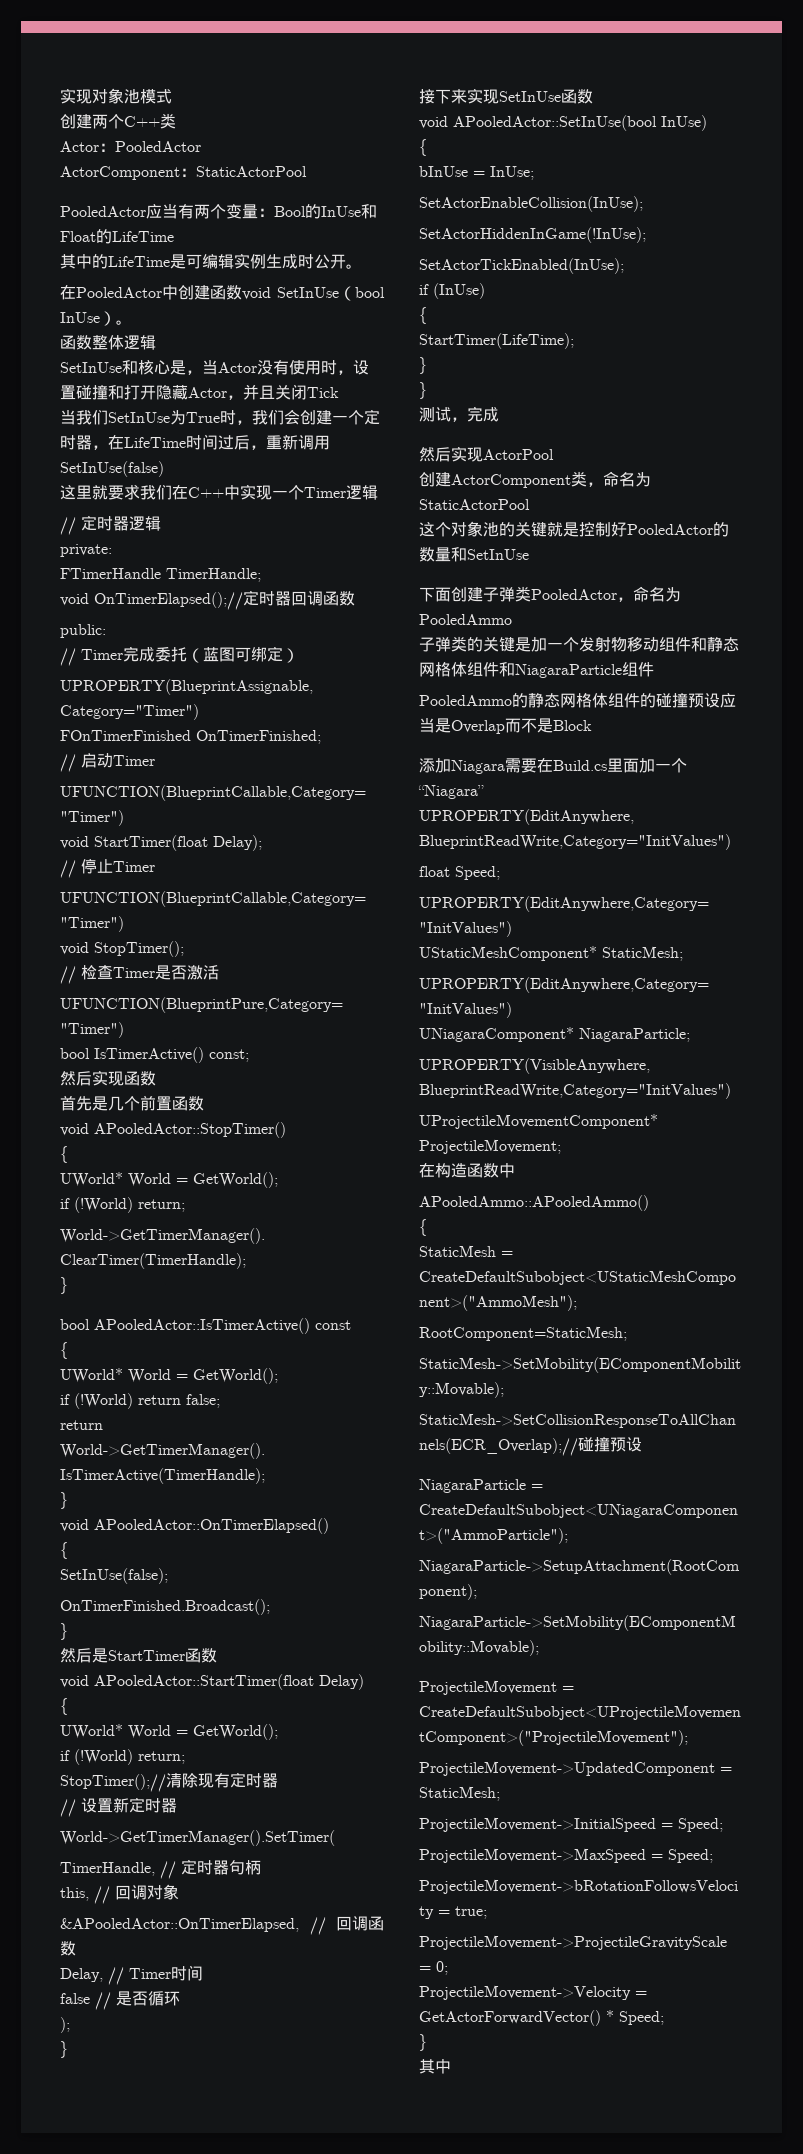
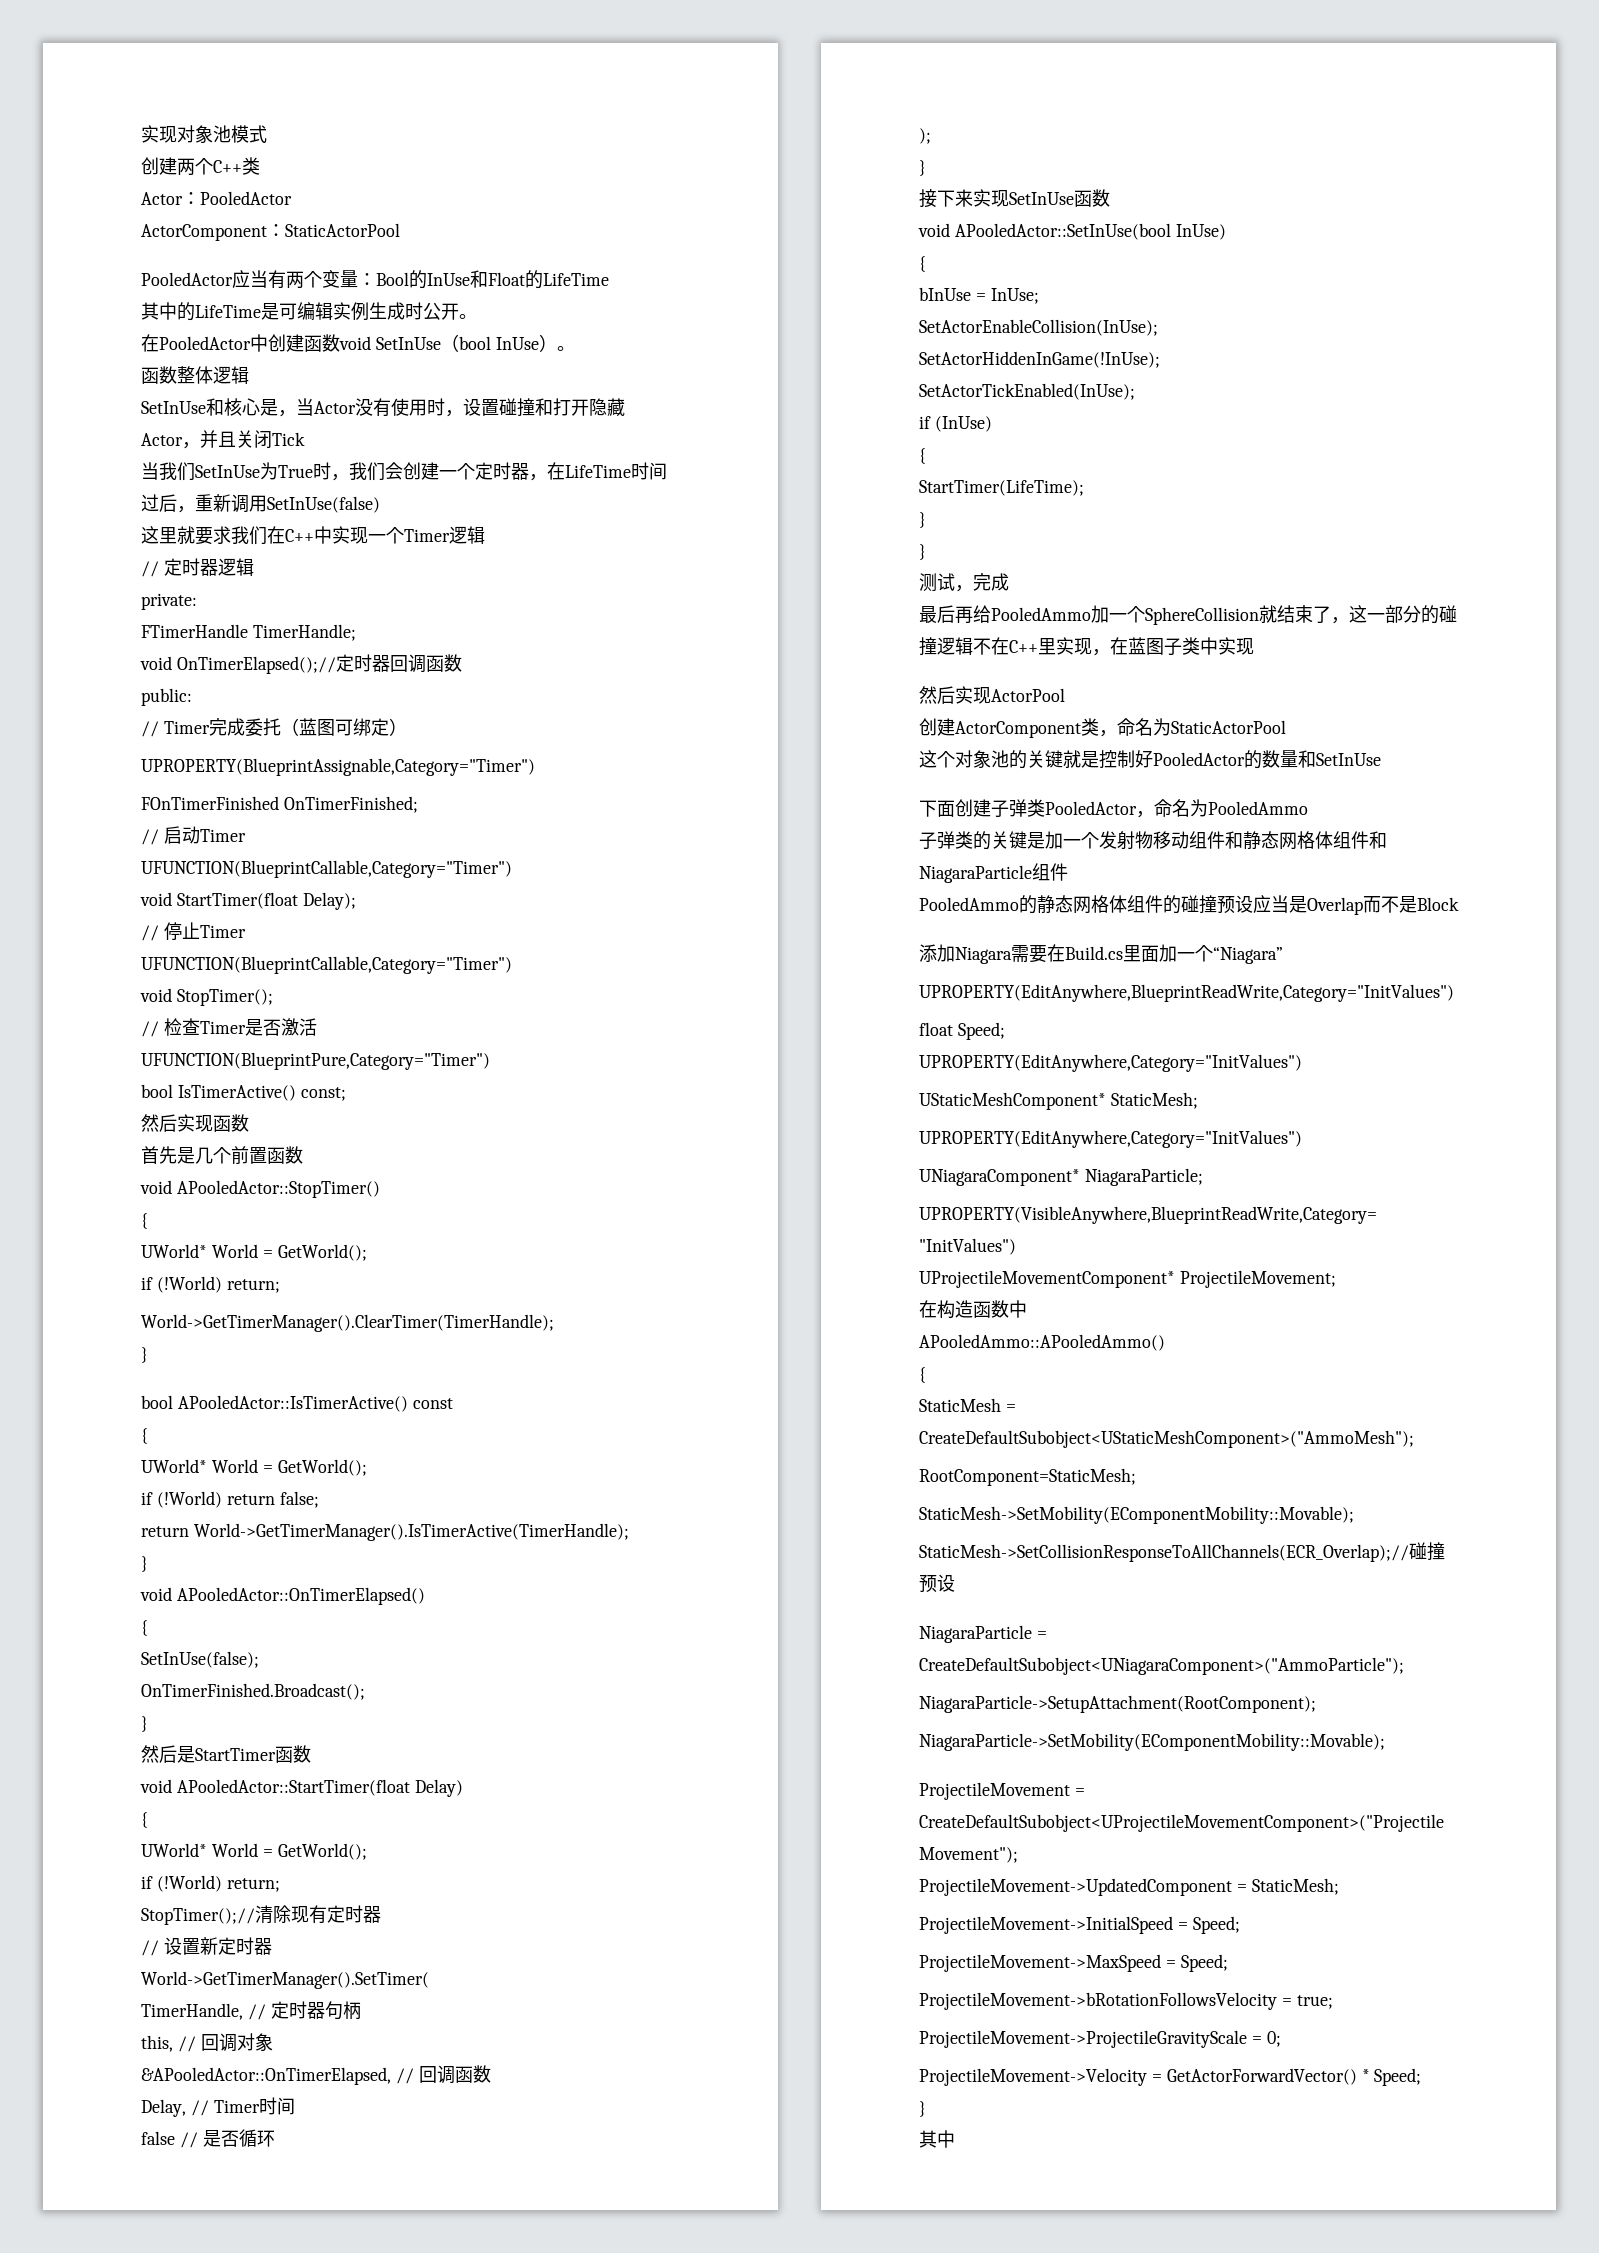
(499, 414) none -> [919,605,1457,625] [919,637,1254,656] // 最后再给PooledAmmo加一个SphereCollision就结束了，这一部分的碰撞逻辑不在C++里实现，在蓝图子类中实现

